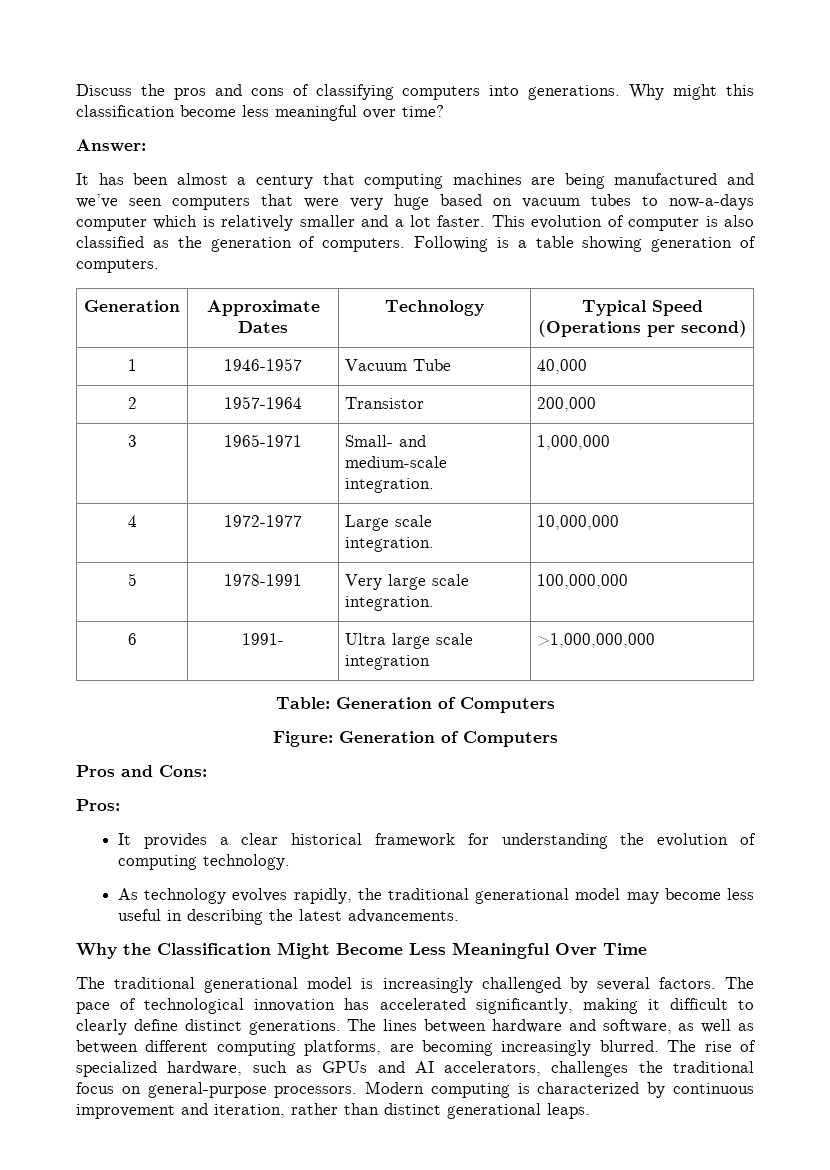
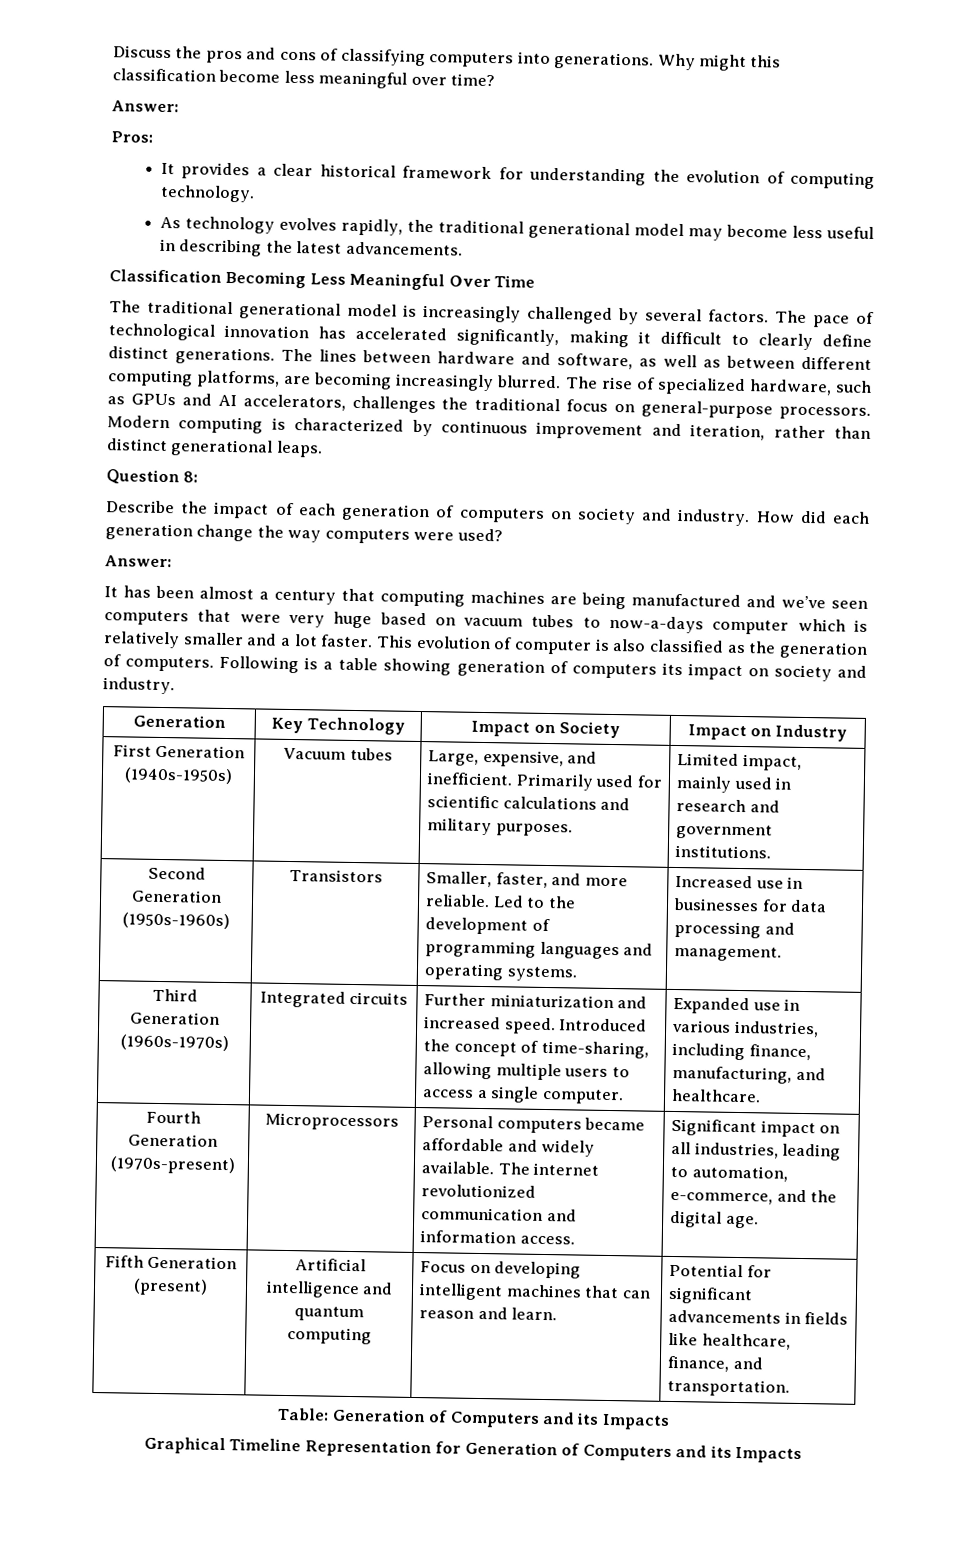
[76,173,754,189] [76,194,754,210] [76,215,755,231] [76,236,756,252] [76,259,159,273] [84,300,180,312] [206,300,320,316] [238,321,288,333] [384,300,484,316] [581,300,703,316] [537,320,747,337] [127,359,137,371] [224,358,302,371] [345,359,452,371] [537,359,588,374] [127,397,137,409] [224,396,302,409] [345,397,425,409] [537,397,597,412] [127,435,137,447] [224,434,302,447] [345,435,427,447] [345,456,448,468] [345,478,435,493] [537,435,611,450] [127,515,137,527] [224,515,302,527] [345,515,433,531] [345,537,435,552] [537,515,620,530] [127,573,137,586] [224,574,302,586] [345,574,470,590] [345,596,435,611] [537,574,629,589] [127,633,137,645] [242,633,284,645] [345,633,474,649] [345,655,431,670] [537,633,656,648] [275,697,555,713] [272,731,558,747] [76,765,207,777] // It has been almost a century that computing machines are being manufactured and we’ve seen computers that were very huge based on vacuum tubes to now-a-days computer which is relatively smaller and a lot faster. This evolution of computer is also classified as the generation of computers. Following is a table showing generation of computers. // Generation | Approximate Dates | Technology | Typical Speed (Operations per second) // 1 | 1946-1957 | Vacuum Tube | 40,000 // 2 | 1957-1964 | Transistor | 200,000 // 3 | 1965-1971 | Small- and medium-scale integration. | 1,000,000 // 4 | 1972-1977 | Large scale integration. | 10,000,000 // 5 | 1978-1991 | Very large scale integration. | 100,000,000 // 6 | 1991- | Ultra large scale integration | >1,000,000,000 // Table: Generation of Computers // Figure: Generation of Computers // Pros and Cons: -> (179, 106) none
[76,942,403,959] Why the Classification Might Become -> [109,269,307,289] Classification Becoming
(590, 1111) none -> [106,469,199,486] [106,500,870,527] [105,523,503,544] [105,555,172,568] [104,585,868,610] [104,609,868,635] [103,631,868,659] [103,654,867,682] [103,677,175,695] [132,714,226,728] [271,717,405,735] [471,720,620,739] [687,724,848,742] [112,744,246,759] [124,767,233,785] [283,747,393,761] [428,749,598,768] [427,772,663,791] [427,795,631,811] [427,818,573,837] [677,753,802,771] [676,776,792,793] [676,799,780,813] [676,824,774,840] [675,844,772,859] [148,866,206,880] [131,889,222,903] [122,912,230,930] [289,868,384,883] [426,871,628,889] [425,894,576,909] [425,917,550,935] [425,940,654,960] [424,963,578,982] [675,874,804,889] [673,897,828,913] [674,920,795,939] [674,945,783,962] [152,988,198,1002] [130,1011,220,1025] [119,1034,229,1052] [259,990,409,1008] [424,993,648,1009] [424,1016,648,1035] [423,1039,649,1059] [423,1062,630,1081] [422,1086,624,1105] [673,996,801,1015] [672,1019,819,1038] [672,1042,811,1061] [672,1065,826,1084] [671,1088,762,1103] [145,1110,201,1124] [128,1133,218,1147] [109,1156,236,1175] [265,1112,399,1131] [422,1115,646,1134] [422,1138,596,1157] [421,1161,600,1176] [421,1184,537,1198] [421,1207,577,1222] [420,1230,575,1245] [671,1118,841,1138] [671,1141,842,1161] [670,1165,788,1182] [670,1189,838,1205] [670,1210,759,1229] [104,1255,238,1270] [133,1278,208,1296] [294,1258,366,1272] [265,1280,394,1299] [294,1306,364,1322] [286,1327,372,1345] [420,1261,582,1279] [419,1283,651,1301] [419,1306,558,1321] [669,1263,772,1278] [668,1286,754,1305] [668,1309,849,1325] [668,1332,791,1350] [667,1355,763,1372] [667,1378,791,1397] [277,1407,670,1430] [143,1436,803,1464] // Question 8: // Describe the impact of each generation of computers on society and industry. How did each generation change the way computers were used? // Answer: // It has been almost a century that computing machines are being manufactured and we’ve seen computers that were very huge based on vacuum tubes to now-a-days computer which is relatively smaller and a lot faster. This evolution of computer is also classified as the generation of computers. Following is a table showing generation of computers its impact on society and industry. // Generation | Key Technology | Impact on Society | Impact on Industry // First Generation (1940s-1950s) | Vacuum tubes | Large, expensive, and inefficient. Primarily used for scientific calculations and military purposes. | Limited impact, mainly used in research and government institutions. // Second Generation (1950s-1960s) | Transistors | Smaller, faster, and more reliable. Led to the development of programming languages and operating systems. | Increased use in businesses for data processing and management. // Third Generation (1960s-1970s) | Integrated circuits | Further miniaturization and increased speed. Introduced the concept of time-sharing, allowing multiple users to access a single computer. | Expanded use in various industries, including finance, manufacturing, and healthcare. // Fourth Generation (1970s-present) | Microprocessors | Personal computers became affordable and widely available. The internet revolutionized communication and information access. | Significant impact on all industries, leading to automation, e-commerce, and the digital age. // Fifth Generation (present) | Artificial intelligence and quantum computing | Focus on developing intelligent machines that can reason and learn. | Potential for significant advancements in fields like healthcare, finance, and transportation. // Table: Generation of Computers and its Impacts // Graphical Timeline Representation for Generation of Computers and its Impacts

